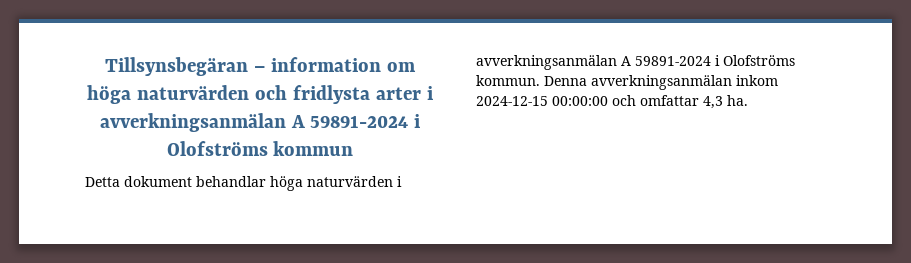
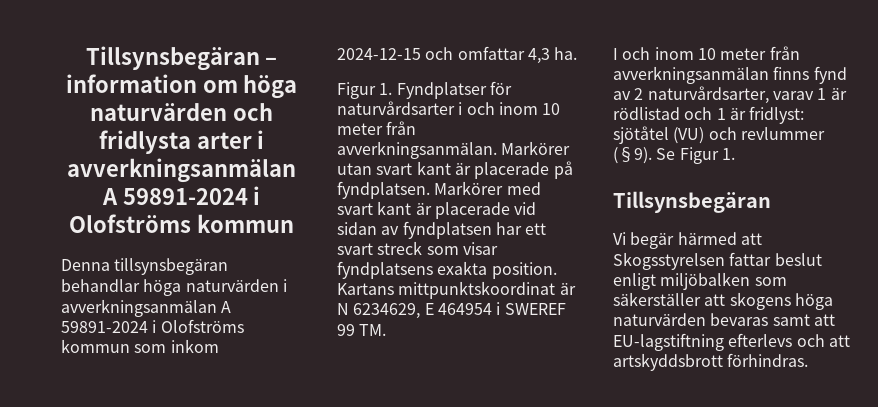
[85,176,192,187] Detta dokument -> [61,258,229,275] Denna tillsynsbegäran
[476,75,732,90] kommun. Denna avverkningsanmälan -> [61,339,167,353] kommun som
[552,96,608,106] 00:00:00 -> (421, 54) none
(748, 100) none -> [337,81,512,99] [337,101,561,115] [337,121,417,135] [337,141,571,159] [337,161,573,179] [337,181,541,199] [337,201,537,219] [337,221,547,239] [337,241,498,255] [337,261,557,279] [337,281,576,299] [337,302,566,319] [337,324,387,336] [613,46,800,60] [613,66,847,84] [613,86,847,104] [613,106,805,124] [613,126,825,144] [613,147,735,164] [613,191,771,213] [613,232,762,249] [613,252,822,270] [613,272,787,290] [613,292,833,310] [613,313,835,326] [613,333,850,351] [613,353,809,371] // Figur 1. Fyndplatser för naturvårdsarter i och inom 10 meter från avverkningsanmälan. Markörer utan svart kant är placerade på fyndplatsen. Markörer med svart kant är placerade vid sidan av fyndplatsen har ett svart streck som visar fyndplatsens exakta position. Kartans mittpunktskoordinat är N 6234629, E 464954 i SWEREF 99 TM. // I och inom 10 meter från avverkningsanmälan finns fynd av 2 naturvårdsarter, varav 1 är rödlistad och 1 är fridlyst: sjötåtel (VU) och revlummer (§9). Se Figur 1. // Tillsynsbegäran // Vi begär härmed att Skogsstyrelsen fattar beslut enligt miljöbalken som säkerställer att skogens höga naturvärden bevaras samt att EU-lagstiftning efterlevs och att artskyddsbrott förhindras.

